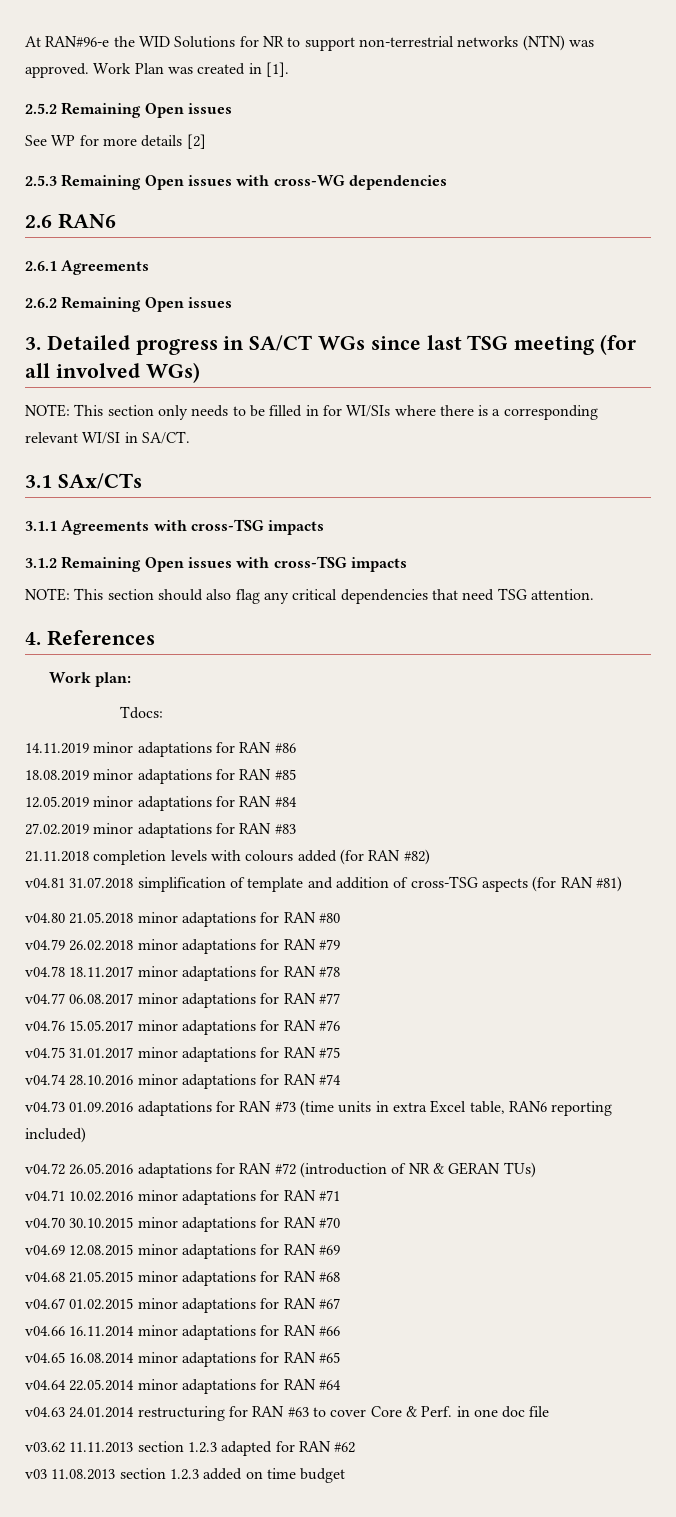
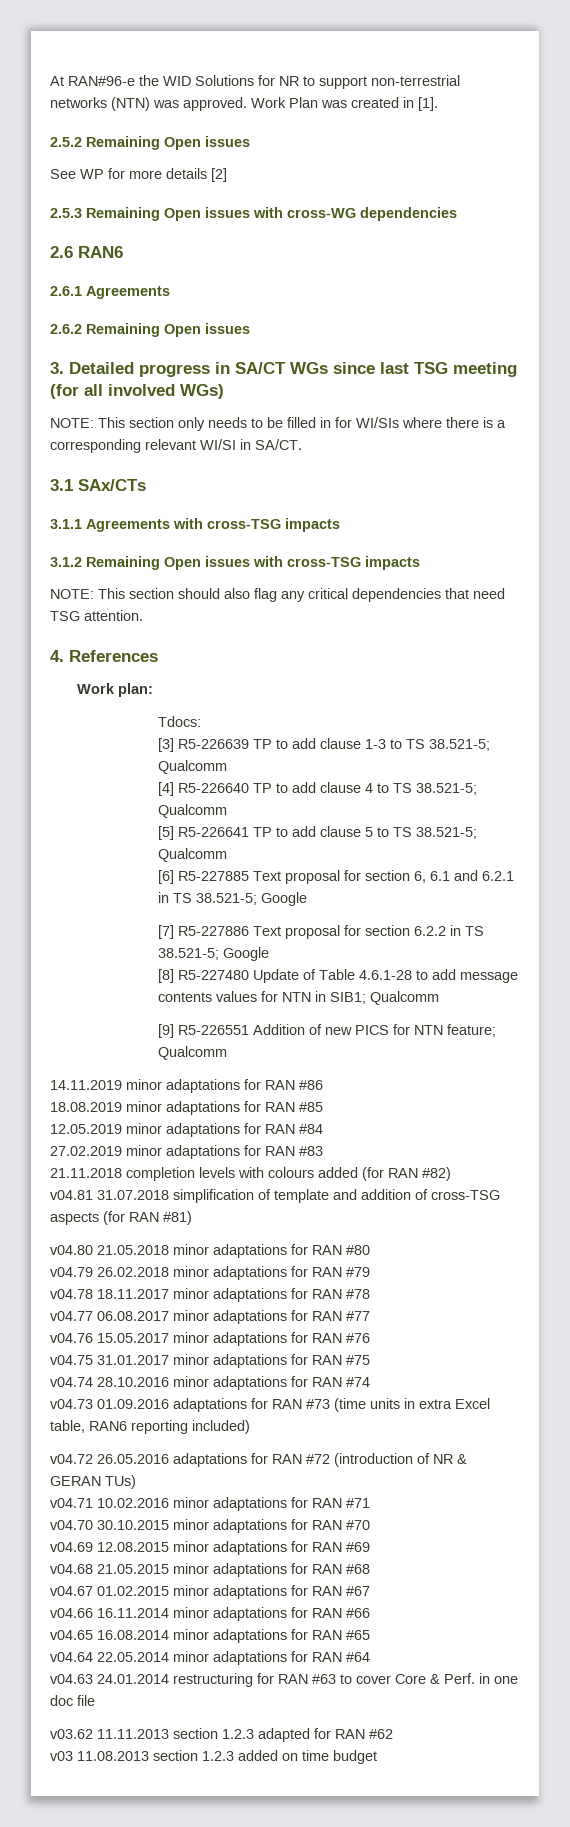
(164, 712) none -> [157,738,490,752] [157,760,227,774] [157,782,477,796] [157,804,227,818] [157,826,477,840] [157,848,227,862] [157,870,514,884] [157,892,307,906] [157,925,484,939] [157,947,269,961] [157,969,518,983] [157,991,439,1005] [157,1024,496,1038] [157,1046,227,1060] // [3] R5-226639 TP to add clause 1-3 to TS 38.521-5; Qualcomm // [4] R5-226640 TP to add clause 4 to TS 38.521-5; Qualcomm // [5] R5-226641 TP to add clause 5 to TS 38.521-5; Qualcomm // [6] R5-227885 Text proposal for section 6, 6.1 and 6.2.1 in TS 38.521-5; Google // [7] R5-227886 Text proposal for section 6.2.2 in TS 38.521-5; Google // [8] R5-227480 Update of Table 4.6.1-28 to add message contents values for NTN in SIB1; Qualcomm // [9] R5-226551 Addition of new PICS for NTN feature; Qualcomm

